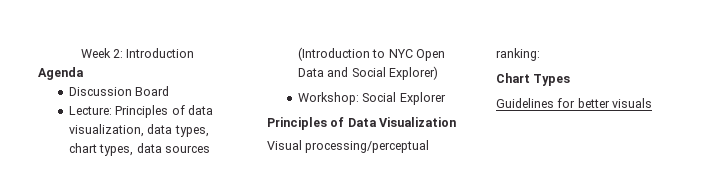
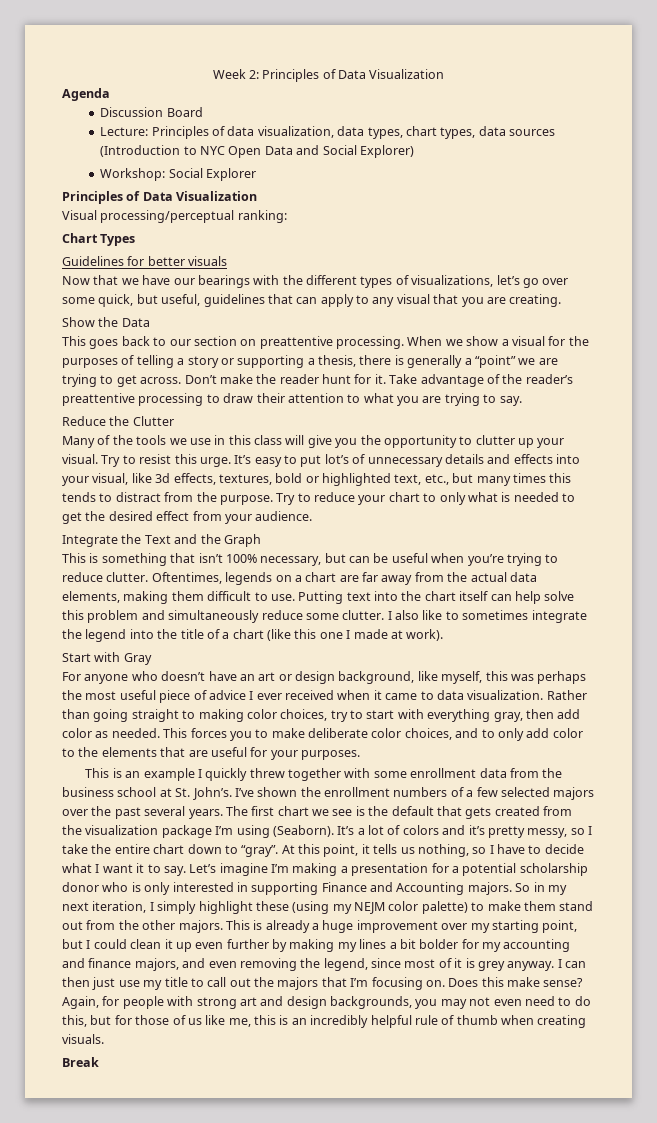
[126,48,195,58] Introduction -> [262,69,445,82] Principles of Data Visualization
(653, 103) none -> [62,275,569,288] [62,294,562,307] [62,317,150,327] [62,336,589,349] [62,355,558,368] [62,374,573,387] [62,393,522,406] [62,416,174,426] [62,435,565,448] [62,454,580,467] [62,473,572,486] [62,492,575,505] [62,511,313,524] [62,534,261,547] [62,553,559,566] [62,572,537,585] [62,591,575,604] [62,610,587,623] [62,629,444,642] [62,652,152,665] [62,671,587,684] [62,690,587,703] [62,709,581,722] [62,728,583,741] [62,747,360,760] [85,768,563,781] [62,787,595,800] [62,806,572,819] [62,825,592,838] [62,844,584,857] [62,863,588,876] [62,882,567,895] [62,901,594,914] [62,920,578,933] [62,939,571,952] [62,958,586,971] [62,977,584,990] [62,996,591,1009] [62,1015,587,1028] [62,1034,104,1044] [62,1057,99,1067] // Now that we have our bearings with the different types of visualizations, let’s go over some quick, but useful, guidelines that can apply to any visual that you are creating. // Show the Data // This goes back to our section on preattentive processing. When we show a visual for the purposes of telling a story or supporting a thesis, there is generally a “point” we are trying to get across. Don’t make the reader hunt for it. Take advantage of the reader’s preattentive processing to draw their attention to what you are trying to say. // Reduce the Clutter // Many of the tools we use in this class will give you the opportunity to clutter up your visual. Try to resist this urge. It’s easy to put lot’s of unnecessary details and effects into your visual, like 3d effects, textures, bold or highlighted text, etc., but many times this tends to distract from the purpose. Try to reduce your chart to only what is needed to get the desired effect from your audience. // Integrate the Text and the Graph // This is something that isn’t 100% necessary, but can be useful when you’re trying to reduce clutter. Oftentimes, legends on a chart are far away from the actual data elements, making them difficult to use. Putting text into the chart itself can help solve this problem and simultaneously reduce some clutter. I also like to sometimes integrate the legend into the title of a chart (like this one I made at work). // Start with Gray // For anyone who doesn’t have an art or design background, like myself, this was perhaps the most useful piece of advice I ever received when it came to data visualization. Rather than going straight to making color choices, try to start with everything gray, then add color as needed. This forces you to make deliberate color choices, and to only add color to the elements that are useful for your purposes. // This is an example I quickly threw together with some enrollment data from the business school at St. John’s. I’ve shown the enrollment numbers of a few selected majors over the past several years. The first chart we see is the default that gets created from the visualization package I’m using (Seaborn). It’s a lot of colors and it’s pretty messy, so I take the entire chart down to “gray”. At this point, it tells us nothing, so I have to decide what I want it to say. Let’s imagine I’m making a presentation for a potential scholarship donor who is only interested in supporting Finance and Accounting majors. So in my next iteration, I simply highlight these (using my NEJM color palette) to make them stand out from the other majors. This is already a huge improvement over my starting point, but I could clean it up even further by making my lines a bit bolder for my accounting and finance majors, and even removing the legend, since most of it is grey anyway. I can then just use my title to call out the majors that I’m focusing on. Does this make sense? Again, for people with strong art and design backgrounds, you may not even need to do this, but for those of us like me, this is an incredibly helpful rule of thumb when creating visuals. // Break

